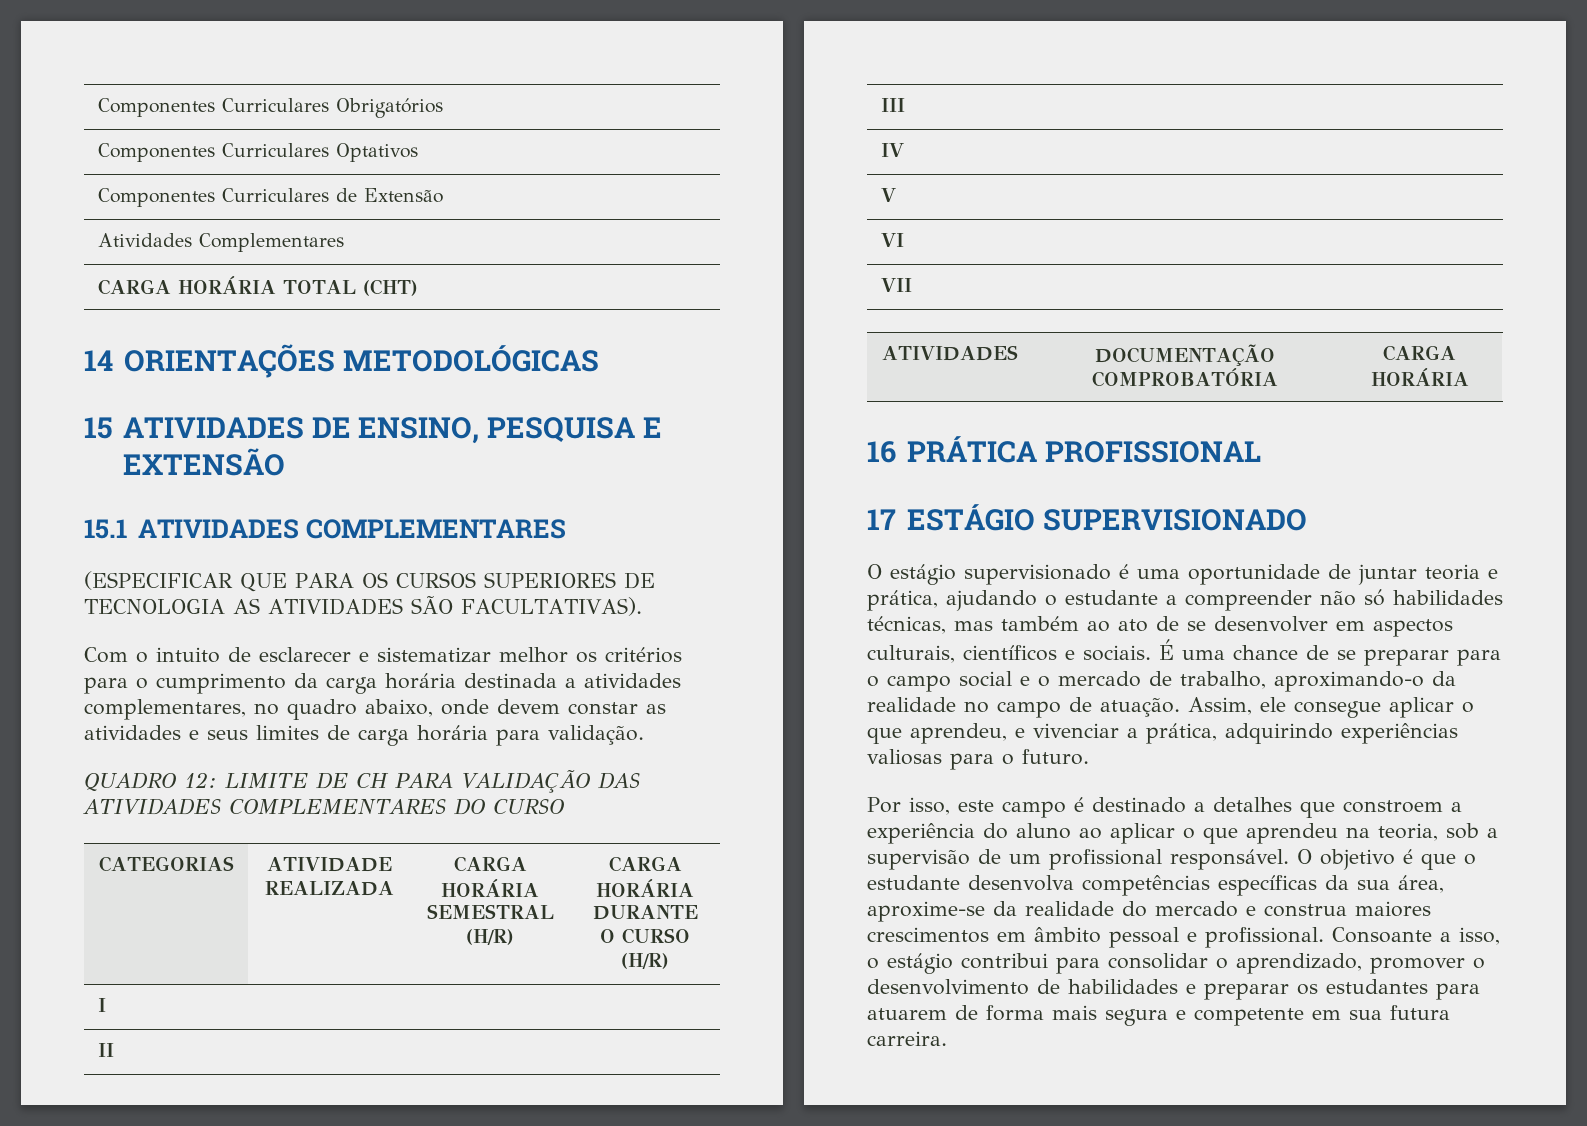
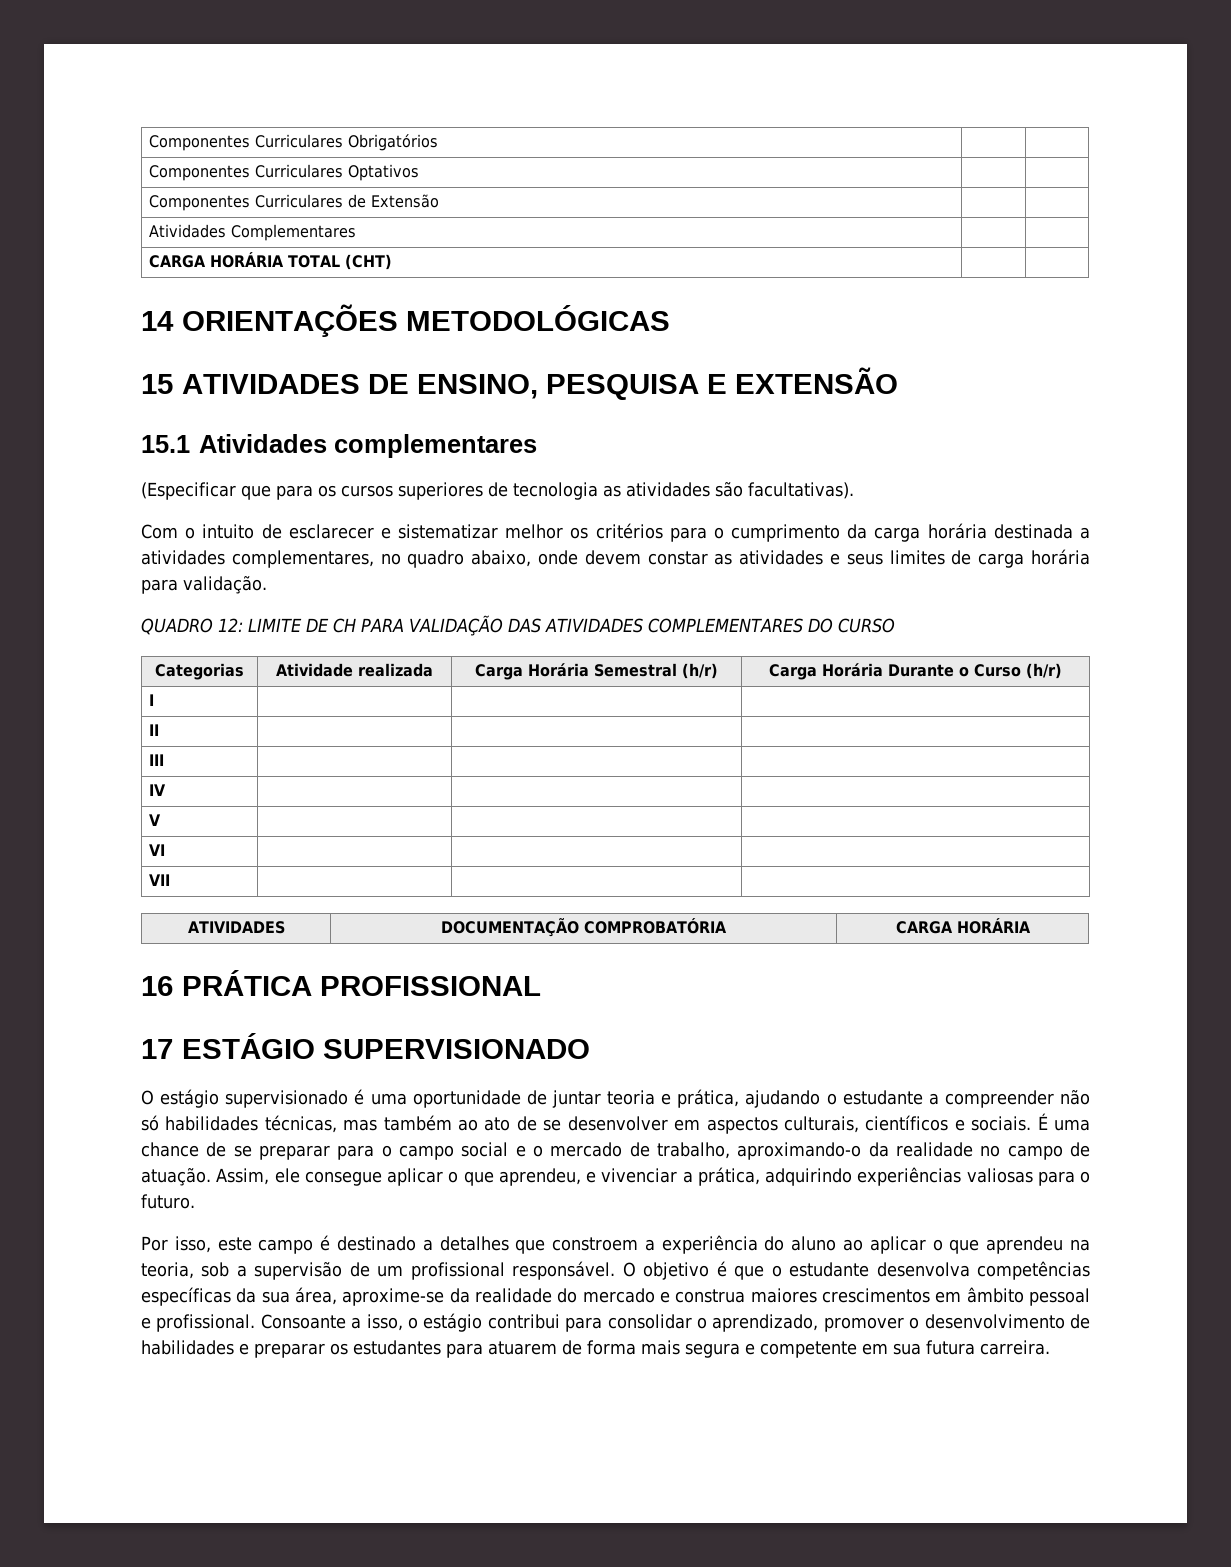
[137,519,566,539] [84,571,655,592] [84,596,642,616] ATIVIDADES COMPLEMENTARES // (ESPECIFICAR QUE PARA OS CURSOS SUPERIORES DE TECNOLOGIA AS ATIVIDADES SÃO FACULTATIVAS). -> [199,434,537,458] [141,482,854,500] Atividades complementares // (Especificar que para os cursos superiores de tecnologia as atividades são facultativas).
[99,856,235,872] [266,857,392,872] [264,881,394,896] [453,856,527,872] [441,879,539,897] [426,904,554,919] [466,929,514,945] [608,856,682,872] [596,879,694,897] [592,905,698,920] [600,928,690,944] [621,953,669,969] CATEGORIAS | ATIVIDADE REALIZADA | CARGA HORÁRIA SEMESTRAL (H/R) | CARGA HORÁRIA DURANTE O CURSO (H/R) -> [155,663,244,680] [276,663,433,677] [475,663,718,680] [768,663,1062,680] Categorias | Atividade realizada | Carga Horária Semestral (h/r) | Carga Horária Durante o Curso (h/r)

